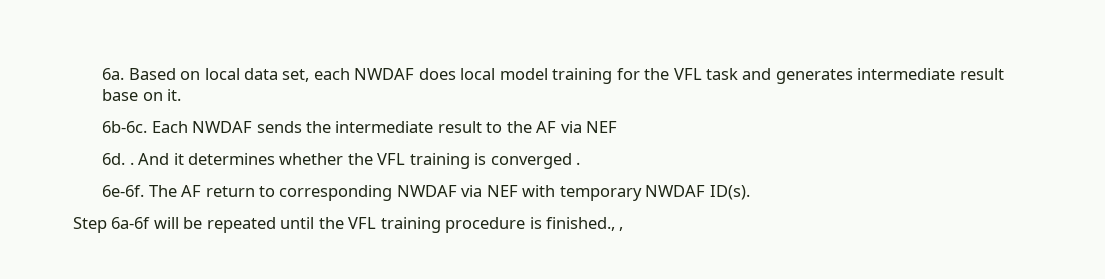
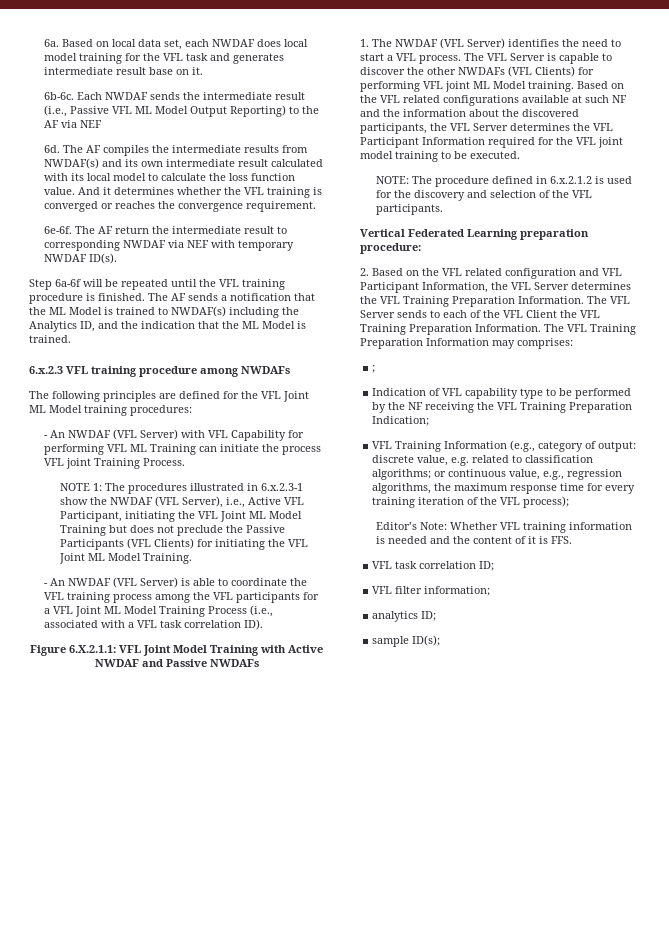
(482, 127) none -> [44,105,287,117] (i.e., Passive VFL ML Model Output Reporting)
[129,162,134,165] . -> [63,145,309,156] [44,158,324,169] [44,173,296,181] [44,187,76,195] The AF compiles the intermediate results from NWDAF(s) and its own intermediate result calculated with its local model to calculate the loss function value.
[576,162,581,165] . -> [101,201,317,212] or reaches the convergence requirement.
(255, 191) none -> [152,226,275,234] the intermediate result
[546,217,624,231] finished., , -> [98,293,315,301] [29,306,299,318] [29,321,306,332] [29,335,71,343] [29,366,290,377] [29,391,309,402] [29,405,192,416] [44,429,305,441] [44,444,322,455] [44,458,186,469] [59,483,303,494] [59,496,304,508] [59,511,302,522] [59,525,285,536] [59,538,308,550] [58,553,192,564] [44,577,308,588] [44,592,320,603] [44,605,274,617] [44,619,264,630] [30,645,323,656] [94,659,259,667] [360,38,622,49] [360,53,613,64] [360,66,595,77] [360,81,625,92] [360,95,628,106] [360,109,580,117] [360,123,614,134] [360,137,624,148] [360,151,521,162] [375,176,632,187] [375,190,592,201] [375,204,443,215] [360,229,590,240] [360,243,422,254] [360,268,623,279] [360,282,632,293] [360,296,631,307] [360,310,601,318] [360,324,637,335] [360,338,574,349] [372,365,376,373] [372,388,632,399] [372,402,633,413] [372,416,430,426] [372,440,637,452] [372,455,594,466] [372,469,623,480] [372,483,636,494] [372,496,570,508] [375,522,632,533] [375,536,572,544] [372,561,495,571] [372,586,491,596] [372,611,437,622] [372,635,441,647] finished. The AF sends a notification that the ML Model is trained to NWDAF(s) including the Analytics ID, and the indication that the ML Model is trained. // 6.x.2.3 VFL training procedure among NWDAFs // The following principles are defined for the VFL Joint ML Model training procedures: // - An NWDAF (VFL Server) with VFL Capability for performing VFL ML Training can initiate the process VFL joint Training Process. // NOTE 1: The procedures illustrated in 6.x.2.3-1 show the NWDAF (VFL Server), i.e., Active VFL Participant, initiating the VFL Joint ML Model Training but does not preclude the Passive Participants (VFL Clients) for initiating the VFL Joint ML Model Training. // - An NWDAF (VFL Server) is able to coordinate the VFL training process among the VFL participants for a VFL Joint ML Model Training Process (i.e., associated with a VFL task correlation ID). // Figure 6.X.2.1.1: VFL Joint Model Training with Active NWDAF and Passive NWDAFs // 1. The NWDAF (VFL Server) identifies the need to start a VFL process. The VFL Server is capable to discover the other NWDAFs (VFL Clients) for performing VFL joint ML Model training. Based on the VFL related configurations available at such NF and the information about the discovered participants, the VFL Server determines the VFL Participant Information required for the VFL joint model training to be executed. // NOTE: The procedure defined in 6.x.2.1.2 is used for the discovery and selection of the VFL participants. // Vertical Federated Learning preparation procedure: // 2. Based on the VFL related configuration and VFL Participant Information, the VFL Server determines the VFL Training Preparation Information. The VFL Server sends to each of the VFL Client the VFL Training Preparation Information. The VFL Training Preparation Information may comprises: // ; // Indication of VFL capability type to be performed by the NF receiving the VFL Training Preparation Indication; // VFL Training Information (e.g., category of output: discrete value, e.g. related to classification algorithms; or continuous value, e.g., regression algorithms, the maximum response time for every training iteration of the VFL process); // Editor’s Note: Whether VFL training information is needed and the content of it is FFS. // VFL task correlation ID; // VFL filter information; // analytics ID; // sample ID(s);

